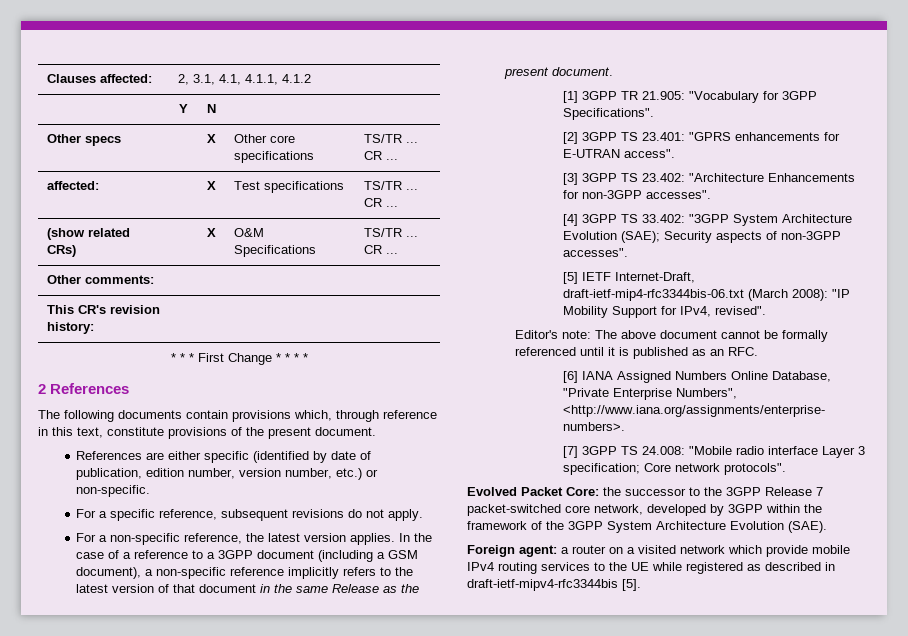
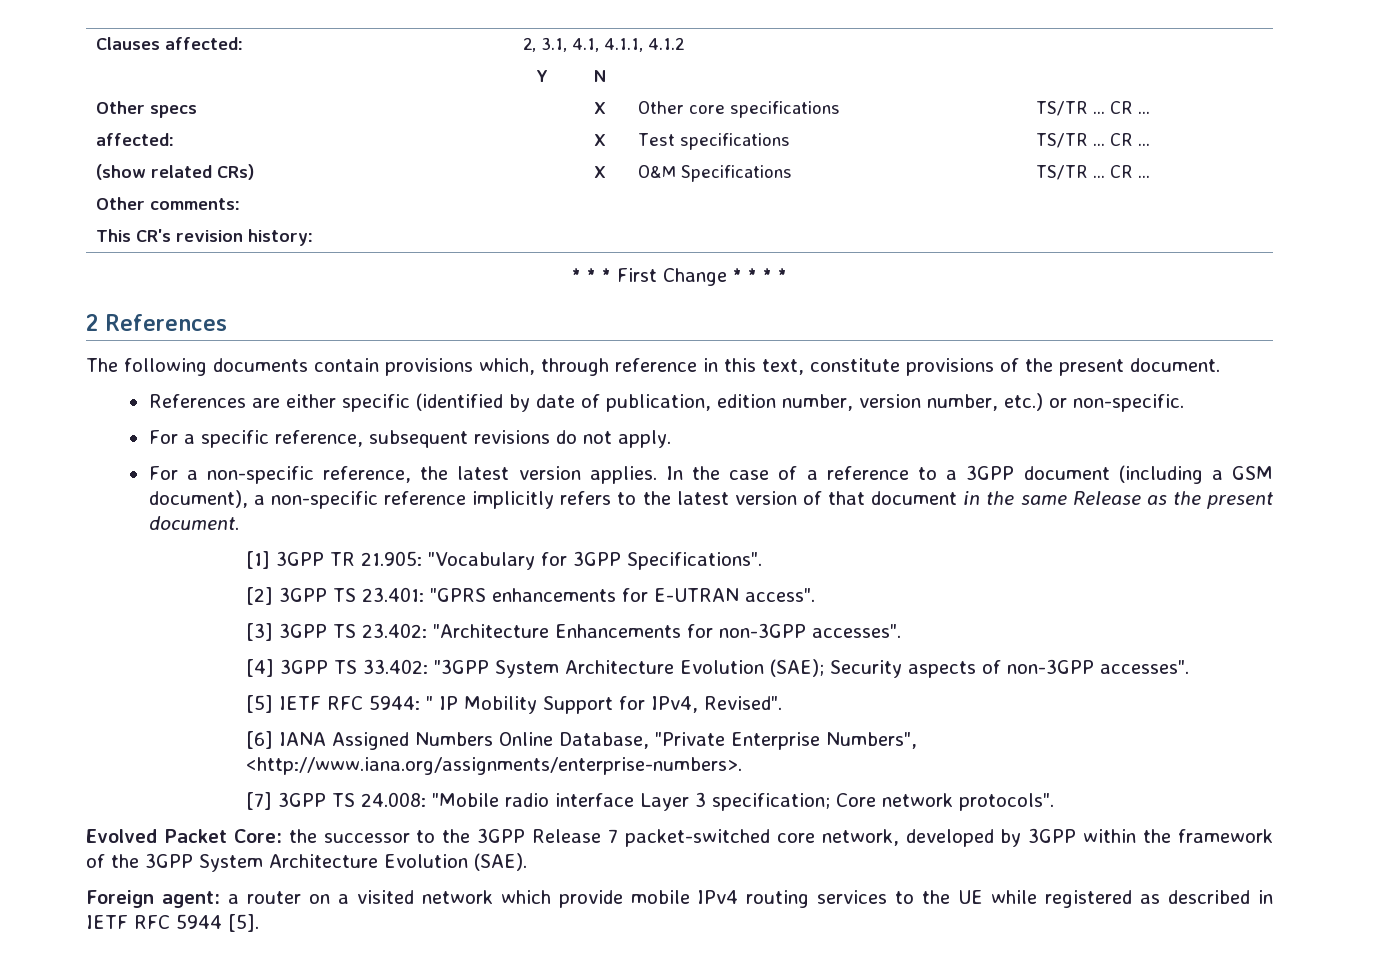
[615,272,696,283] [563,289,851,301] [563,306,767,318] [515,330,829,342] [515,347,759,359] Internet-Draft, draft-ietf-mip4-rfc3344bis-06.txt (March 2008): "IP Mobility Support for IPv4, revised". // Editor's note: The above document cannot be formally referenced until it is published as an RFC. -> [327,695,783,714] RFC 5944: " IP Mobility Support for IPv4, Revised".
[467,579,618,591] draft-ietf-mipv4-rfc3344bis -> [86,914,222,929] IETF RFC 5944

